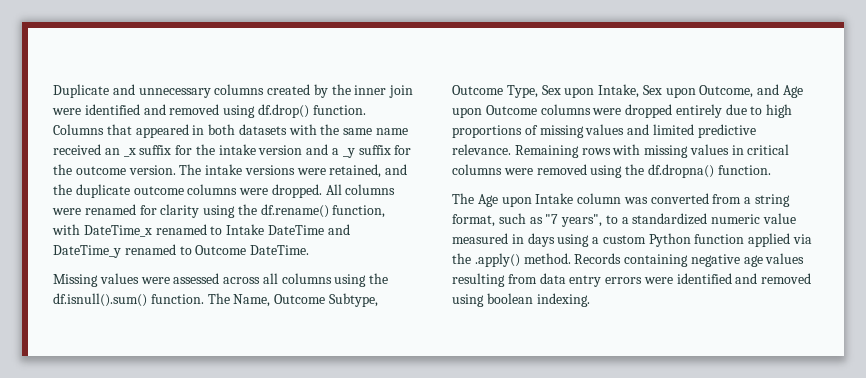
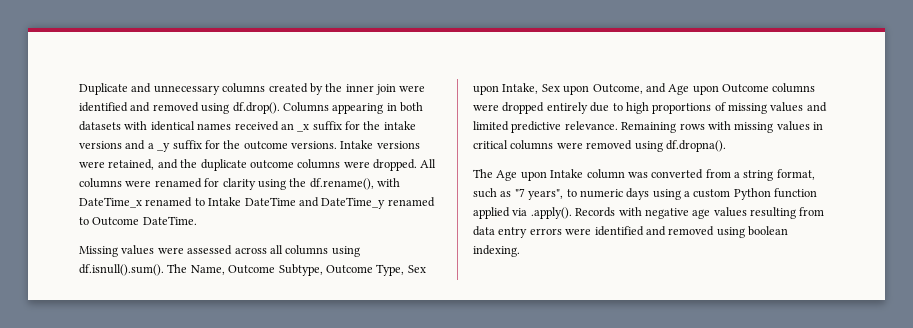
[257,104,366,118] [53,124,189,138] df.drop() function. Columns that appeared -> [232,102,384,114] df.drop(). Columns appearing
[320,124,409,135] the same name -> [150,121,232,131] identical names
[258,145,303,155] version -> [79,141,122,149] versions
[128,164,243,175] version. The intake -> [291,140,374,149] versions. Intake
[260,204,386,218] df.rename() function, -> [309,178,374,190] df.rename(),
[369,273,389,284] [53,293,204,307] the df.isnull().sum() function. -> [79,264,164,276] df.isnull().sum().
[625,164,771,178] the df.dropna() function. -> [665,140,726,152] df.dropna().
[621,213,797,225] [452,233,524,244] a standardized numeric value measured in -> [579,189,623,198] numeric
[452,253,689,267] the .apply() method. Records containing -> [530,207,642,219] .apply(). Records with

